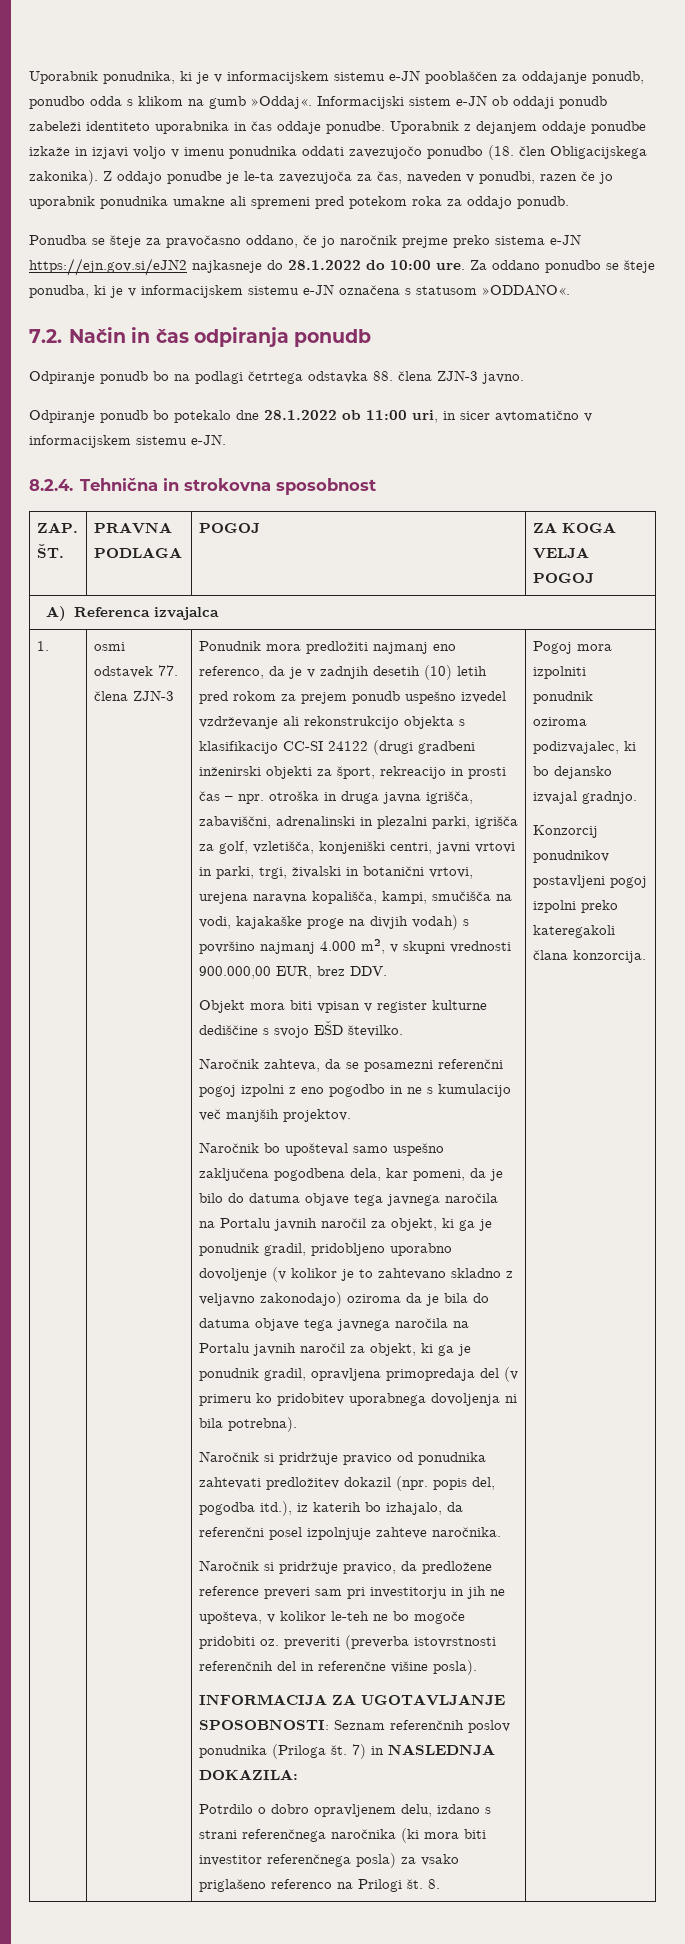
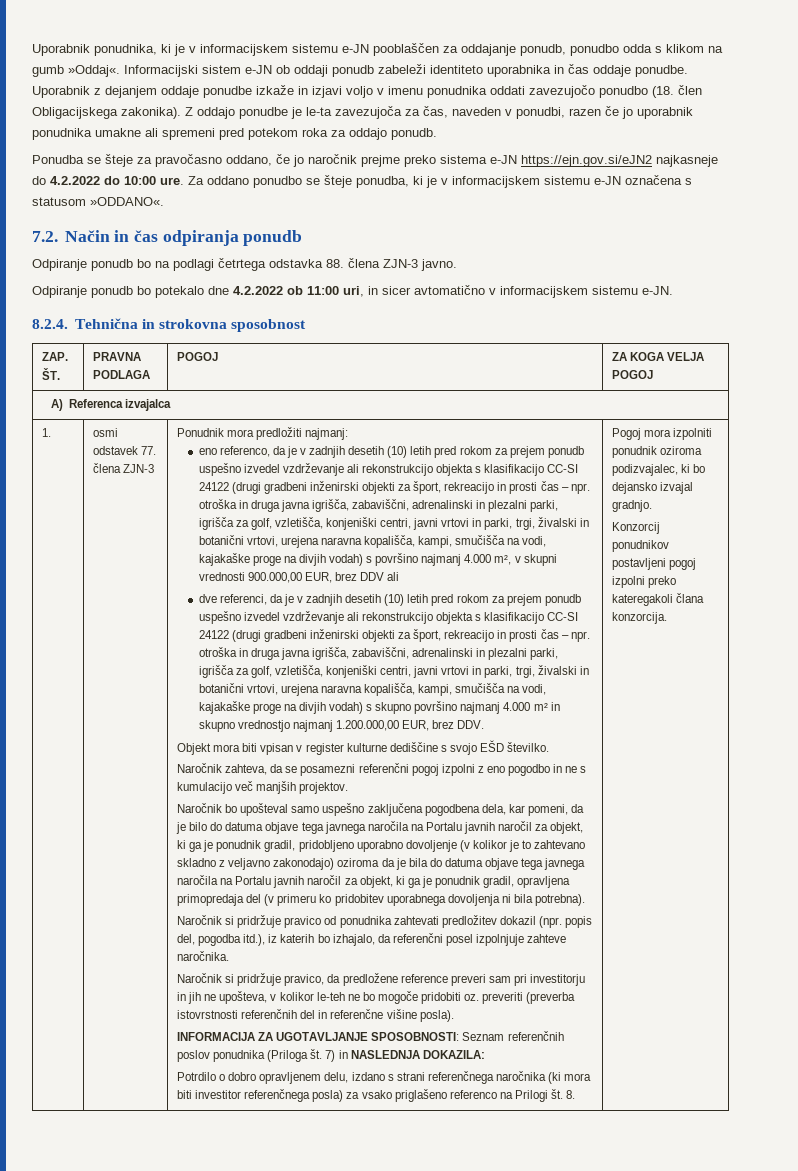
[288,260,361,270] 28.1.2022 -> [50,176,100,185] 4.2.2022
[264,410,337,420] 28.1.2022 -> [233,286,283,295] 4.2.2022
[372,642,428,654] najmanj -> [305,428,349,440] najmanj: //
(345, 971) none -> [359,572,400,581] [198,594,581,606] [198,611,579,624] [198,629,590,642] [198,647,559,660] [198,665,589,678] [198,683,547,696] [198,701,560,714] [198,720,455,732] DDV ali // dve referenci, da je v zadnjih desetih (10) letih pred rokom za prejem ponudb uspešno izvedel vzdrževanje ali rekonstrukcijo objekta s klasifikacijo CC-SI 24122 (drugi gradbeni inženirski objekti za šport, rekreacijo in prosti čas – npr. otroška in druga javna igrišča, zabaviščni, adrenalinski in plezalni parki, igrišča za golf, vzletišča, konjeniški centri, javni vrtovi in parki, trgi, živalski in botanični vrtovi, urejena naravna kopališča, kampi, smučišča na vodi, kajakaške proge na divjih vodah) s skupno površino najmanj 4.000 m² in skupno vrednostjo najmanj 1.200.000,00 EUR, brez

